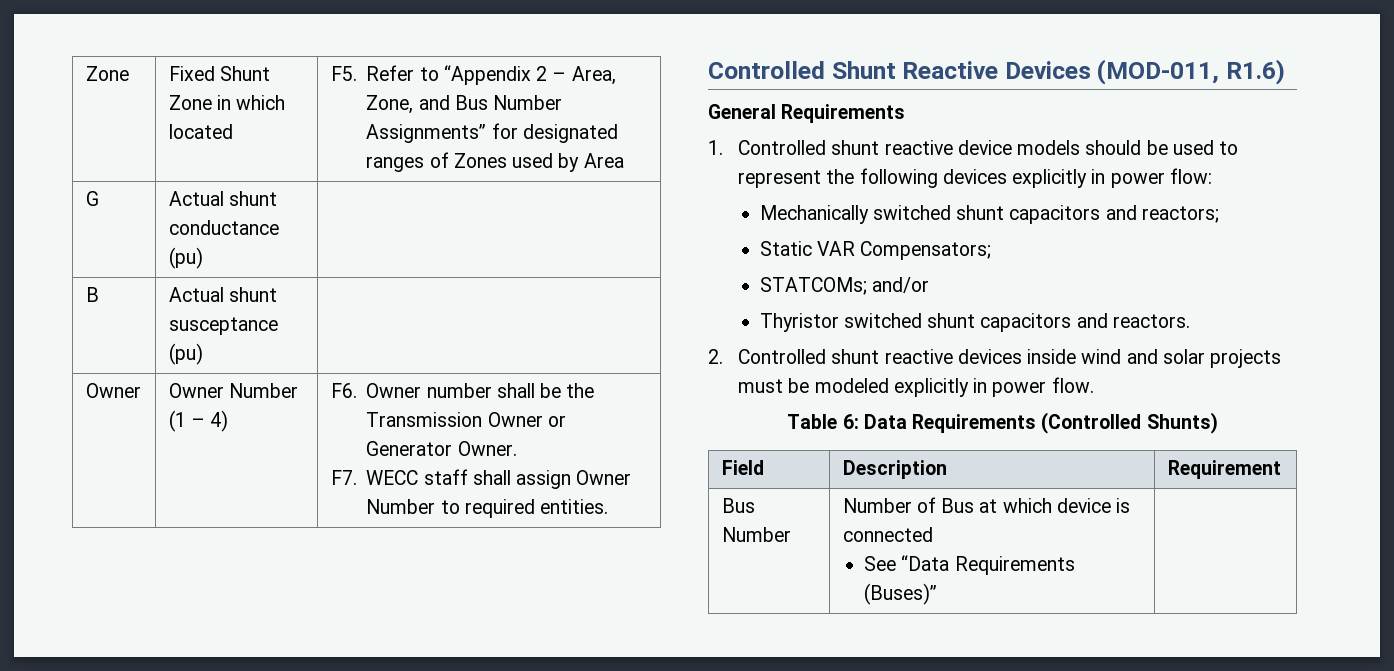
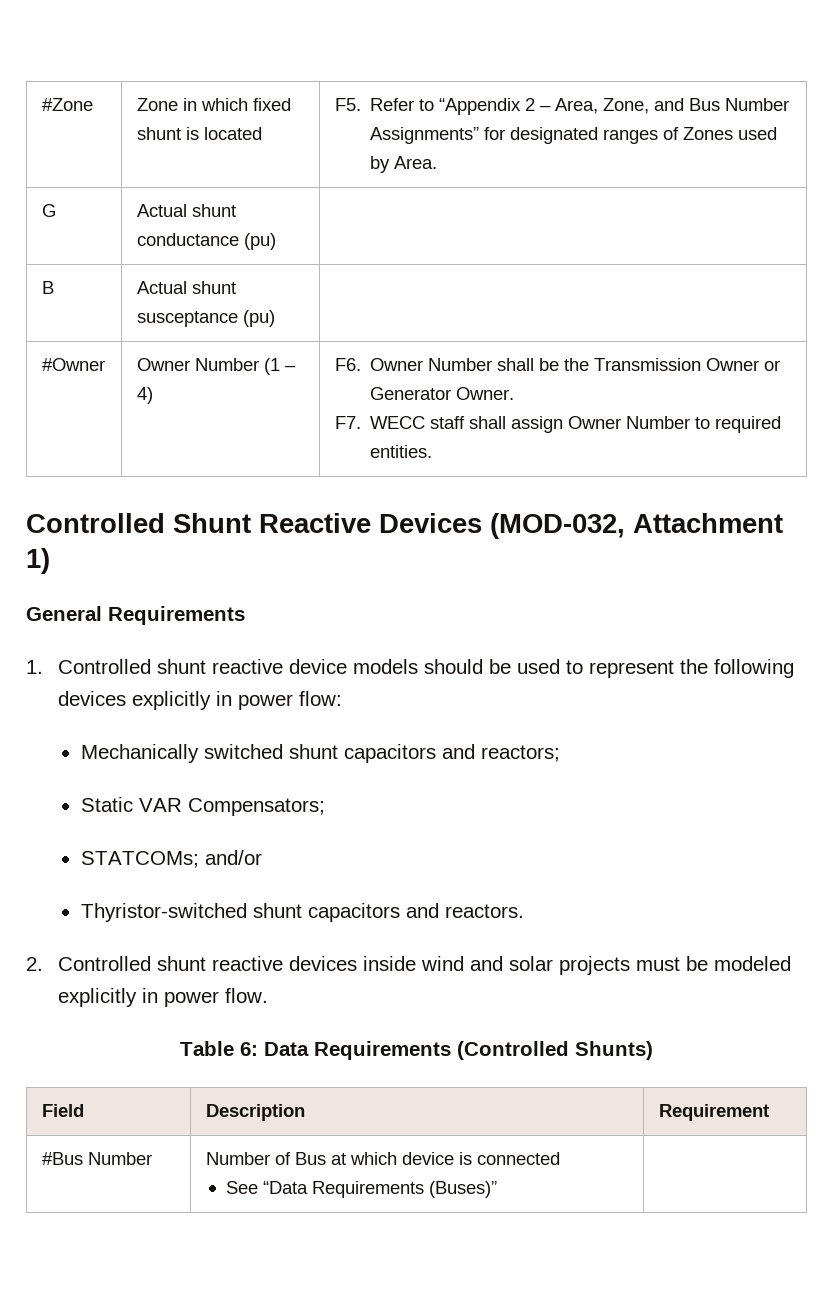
[85,66,129,81] [168,66,270,81] [168,95,286,110] Zone | Fixed Shunt Zone in which -> [41,98,93,111] [136,98,291,111] [136,127,199,140] #Zone | Zone in which fixed shunt is
[583,153,624,168] Area -> [393,156,437,169] Area.
[85,383,141,398] Owner -> [41,358,105,371] #Owner
[426,383,492,398] number -> [427,358,492,371] Number
[1097,59,1286,85] (MOD-011, R1.6) -> [490,513,783,539] [26,548,50,574] (MOD-032, Attachment 1)
[759,313,922,332] Thyristor switched -> [80,903,247,922] Thyristor-switched
[721,498,755,513] Bus -> [41,1152,83,1165] #Bus

